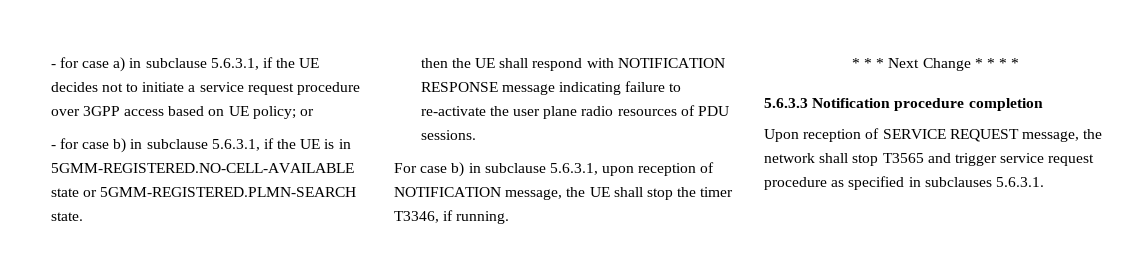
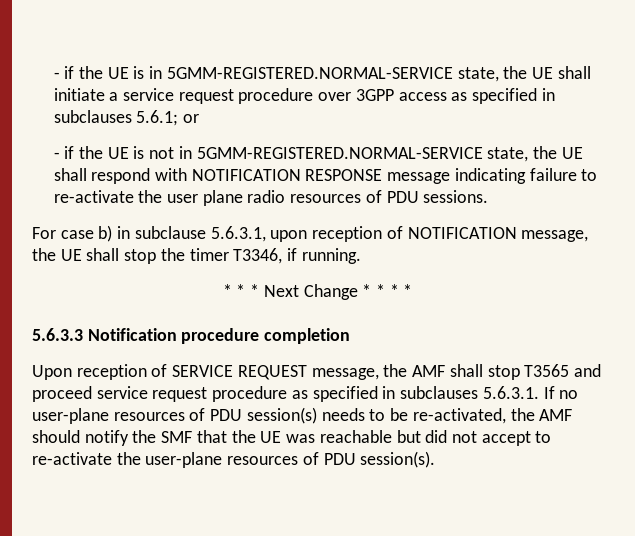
[50,57,320,72] [50,82,138,92] - for case a) in subclause 5.6.3.1, if the UE decides not to -> [53,66,591,82] - if the UE is in 5GMM-REGISTERED.NORMAL-SERVICE state, the UE shall
[168,106,314,119] [50,138,351,153] [50,163,354,173] [50,187,356,197] [50,212,83,221] [420,58,448,68] based on UE policy; or // - for case b) in subclause 5.6.3.1, if the UE is in 5GMM-REGISTERED.NO-CELL-AVAILABLE state or 5GMM-REGISTERED.PLMN-SEARCH state. // then -> [451,88,555,104] [53,110,199,126] [53,146,529,162] as specified in subclauses 5.6.1; or // - if the UE is not in 5GMM-REGISTERED.NORMAL-SERVICE state,
[764,153,815,163] network -> [412,365,446,377] AMF
[954,153,997,166] trigger -> [32,386,92,402] proceed
(1044, 182) none -> [543,386,579,399] [32,407,573,424] [32,430,552,446] [32,451,436,468] If no user-plane resources of PDU session(s) needs to be re-activated, the AMF should notify the SMF that the UE was reachable but did not accept to re-activate the user-plane resources of PDU session(s).

